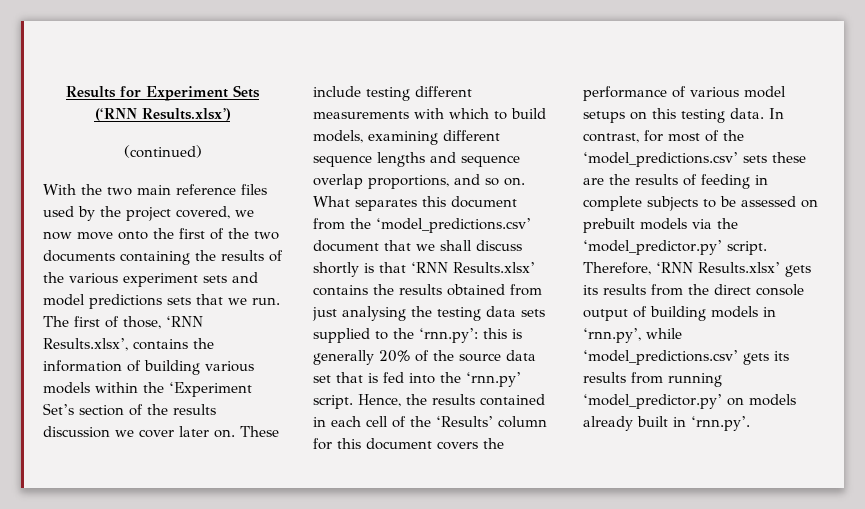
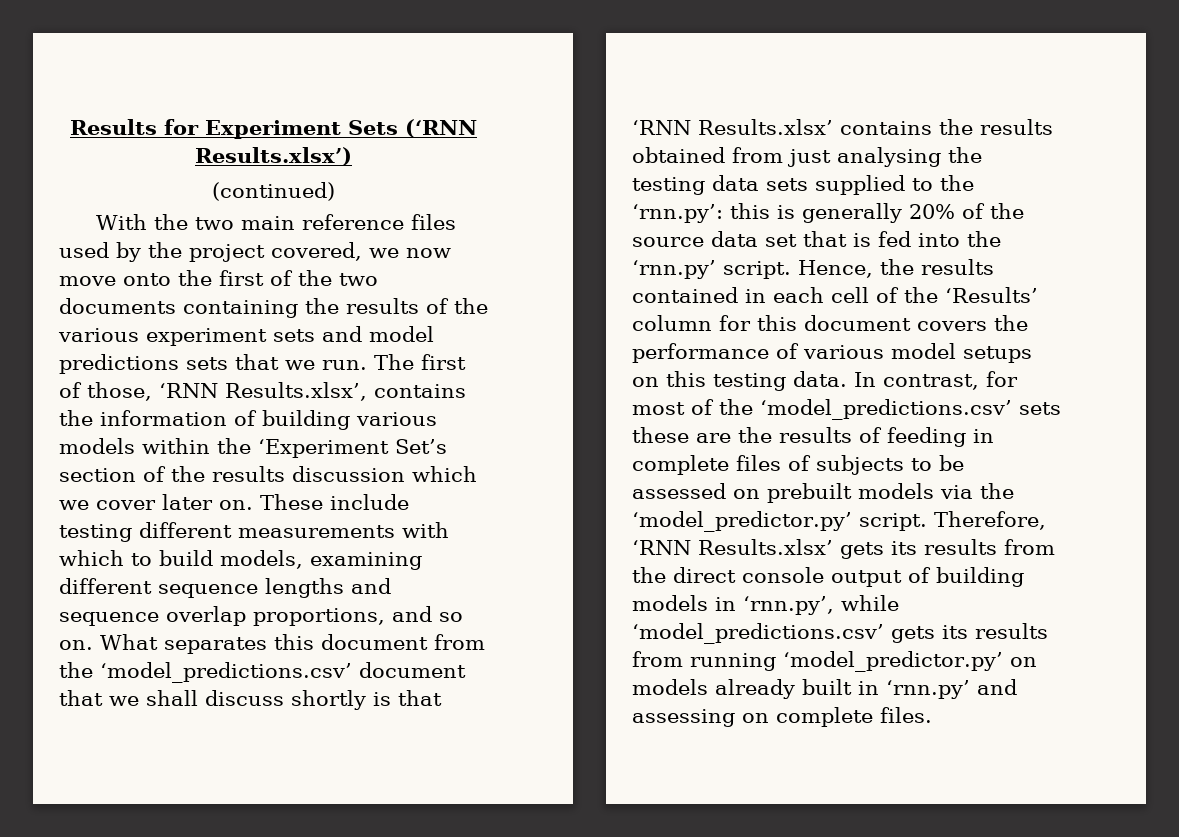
(110, 432) none -> [412,466,477,482] which
(642, 203) none -> [736,455,811,471] files of
[691,416,750,431] ‘rnn.py’. -> [886,679,1017,699] [632,707,932,727] ‘rnn.py’ and assessing on complete files.

